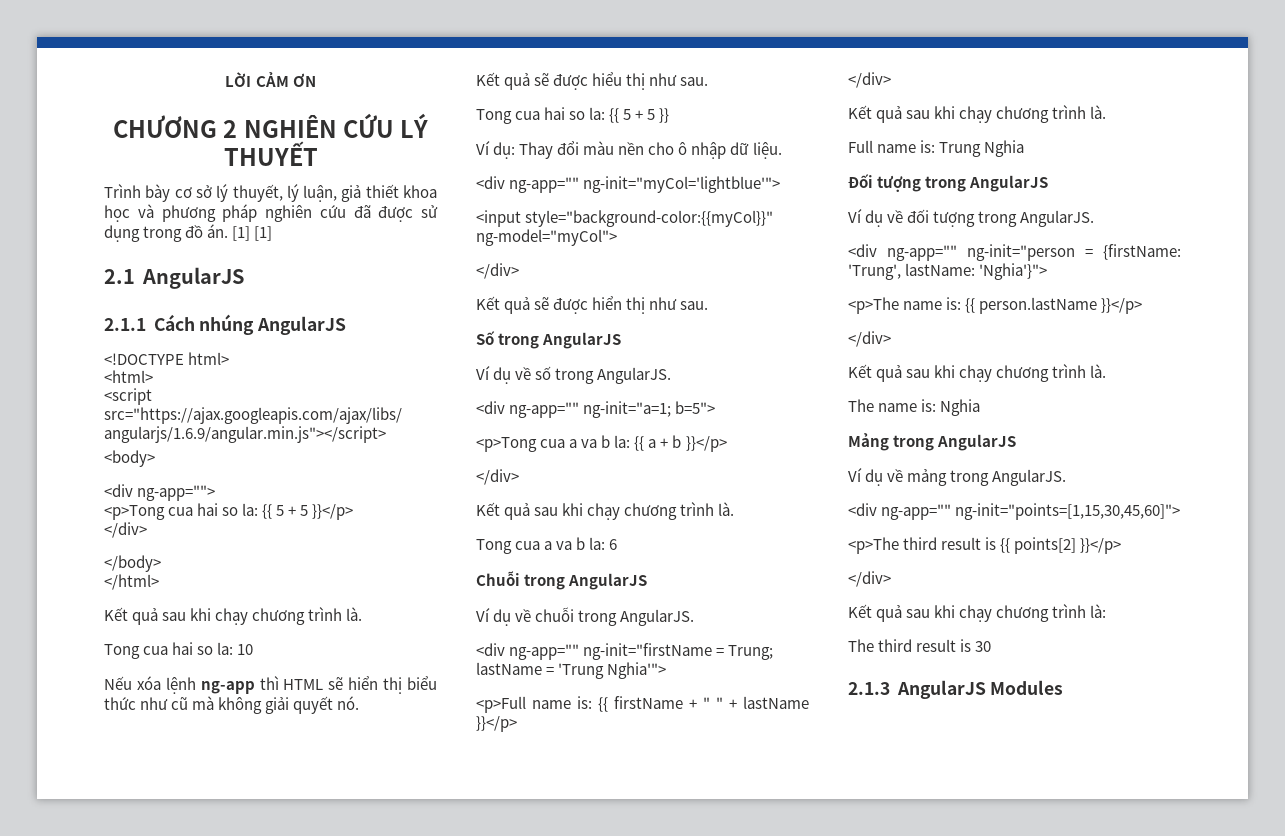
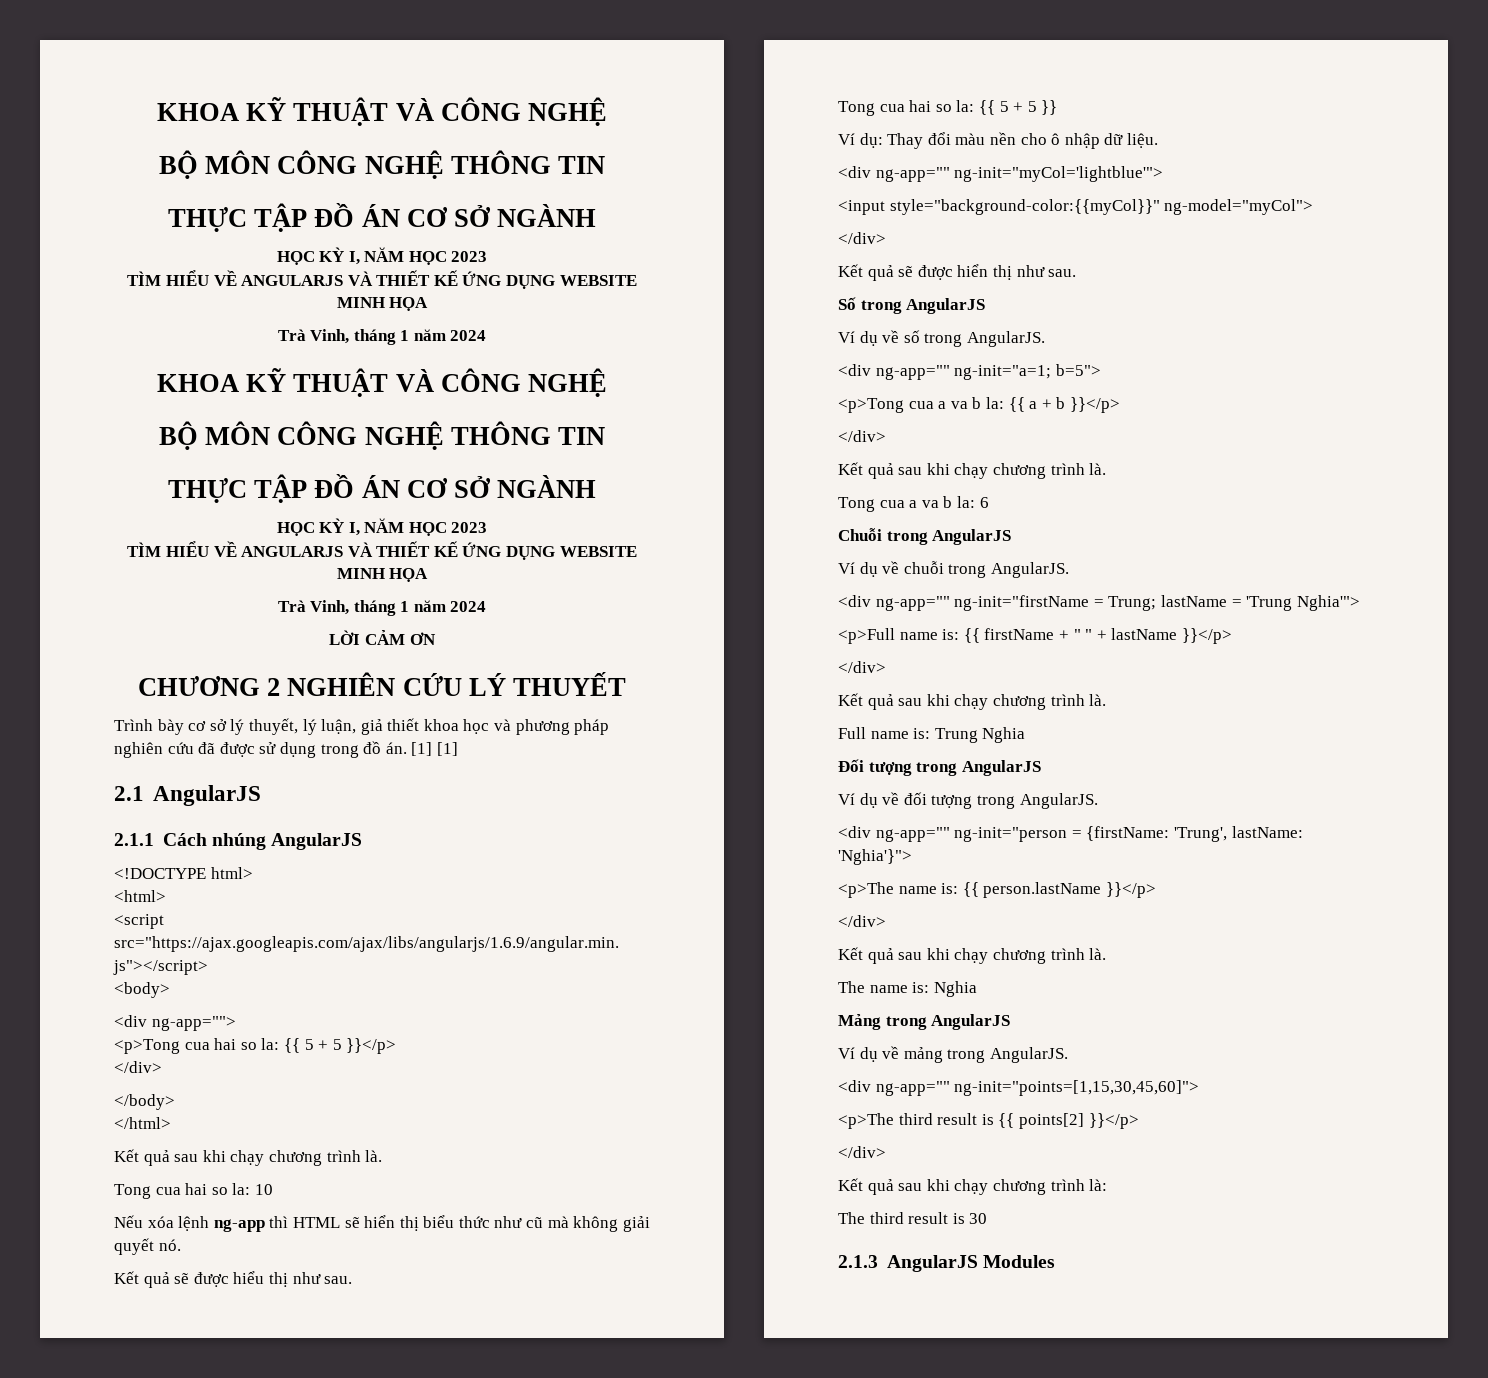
(225, 79) none -> [157,97,607,126] [159,150,605,179] [168,203,596,232] [276,247,488,265] [127,270,637,289] [336,297,429,311] [277,329,487,345] [157,368,607,397] [159,421,605,450] [168,474,596,503] [276,518,488,536] [127,541,637,560] [336,568,429,582] [277,600,487,616] KHOA KỸ THUẬT VÀ CÔNG NGHỆ // BỘ MÔN CÔNG NGHỆ THÔNG TIN // THỰC TẬP ĐỒ ÁN CƠ SỞ NGÀNH // HỌC KỲ I, NĂM HỌC 2023 // TÌM HIỂU VỀ ANGULARJS VÀ THIẾT KẾ ỨNG DỤNG WEBSITE MINH HỌA // Trà Vinh, tháng 1 năm 2024 // KHOA KỸ THUẬT VÀ CÔNG NGHỆ // BỘ MÔN CÔNG NGHỆ THÔNG TIN // THỰC TẬP ĐỒ ÁN CƠ SỞ NGÀNH // HỌC KỲ I, NĂM HỌC 2023 // TÌM HIỂU VỀ ANGULARJS VÀ THIẾT KẾ ỨNG DỤNG WEBSITE MINH HỌA // Trà Vinh, tháng 1 năm 2024 //

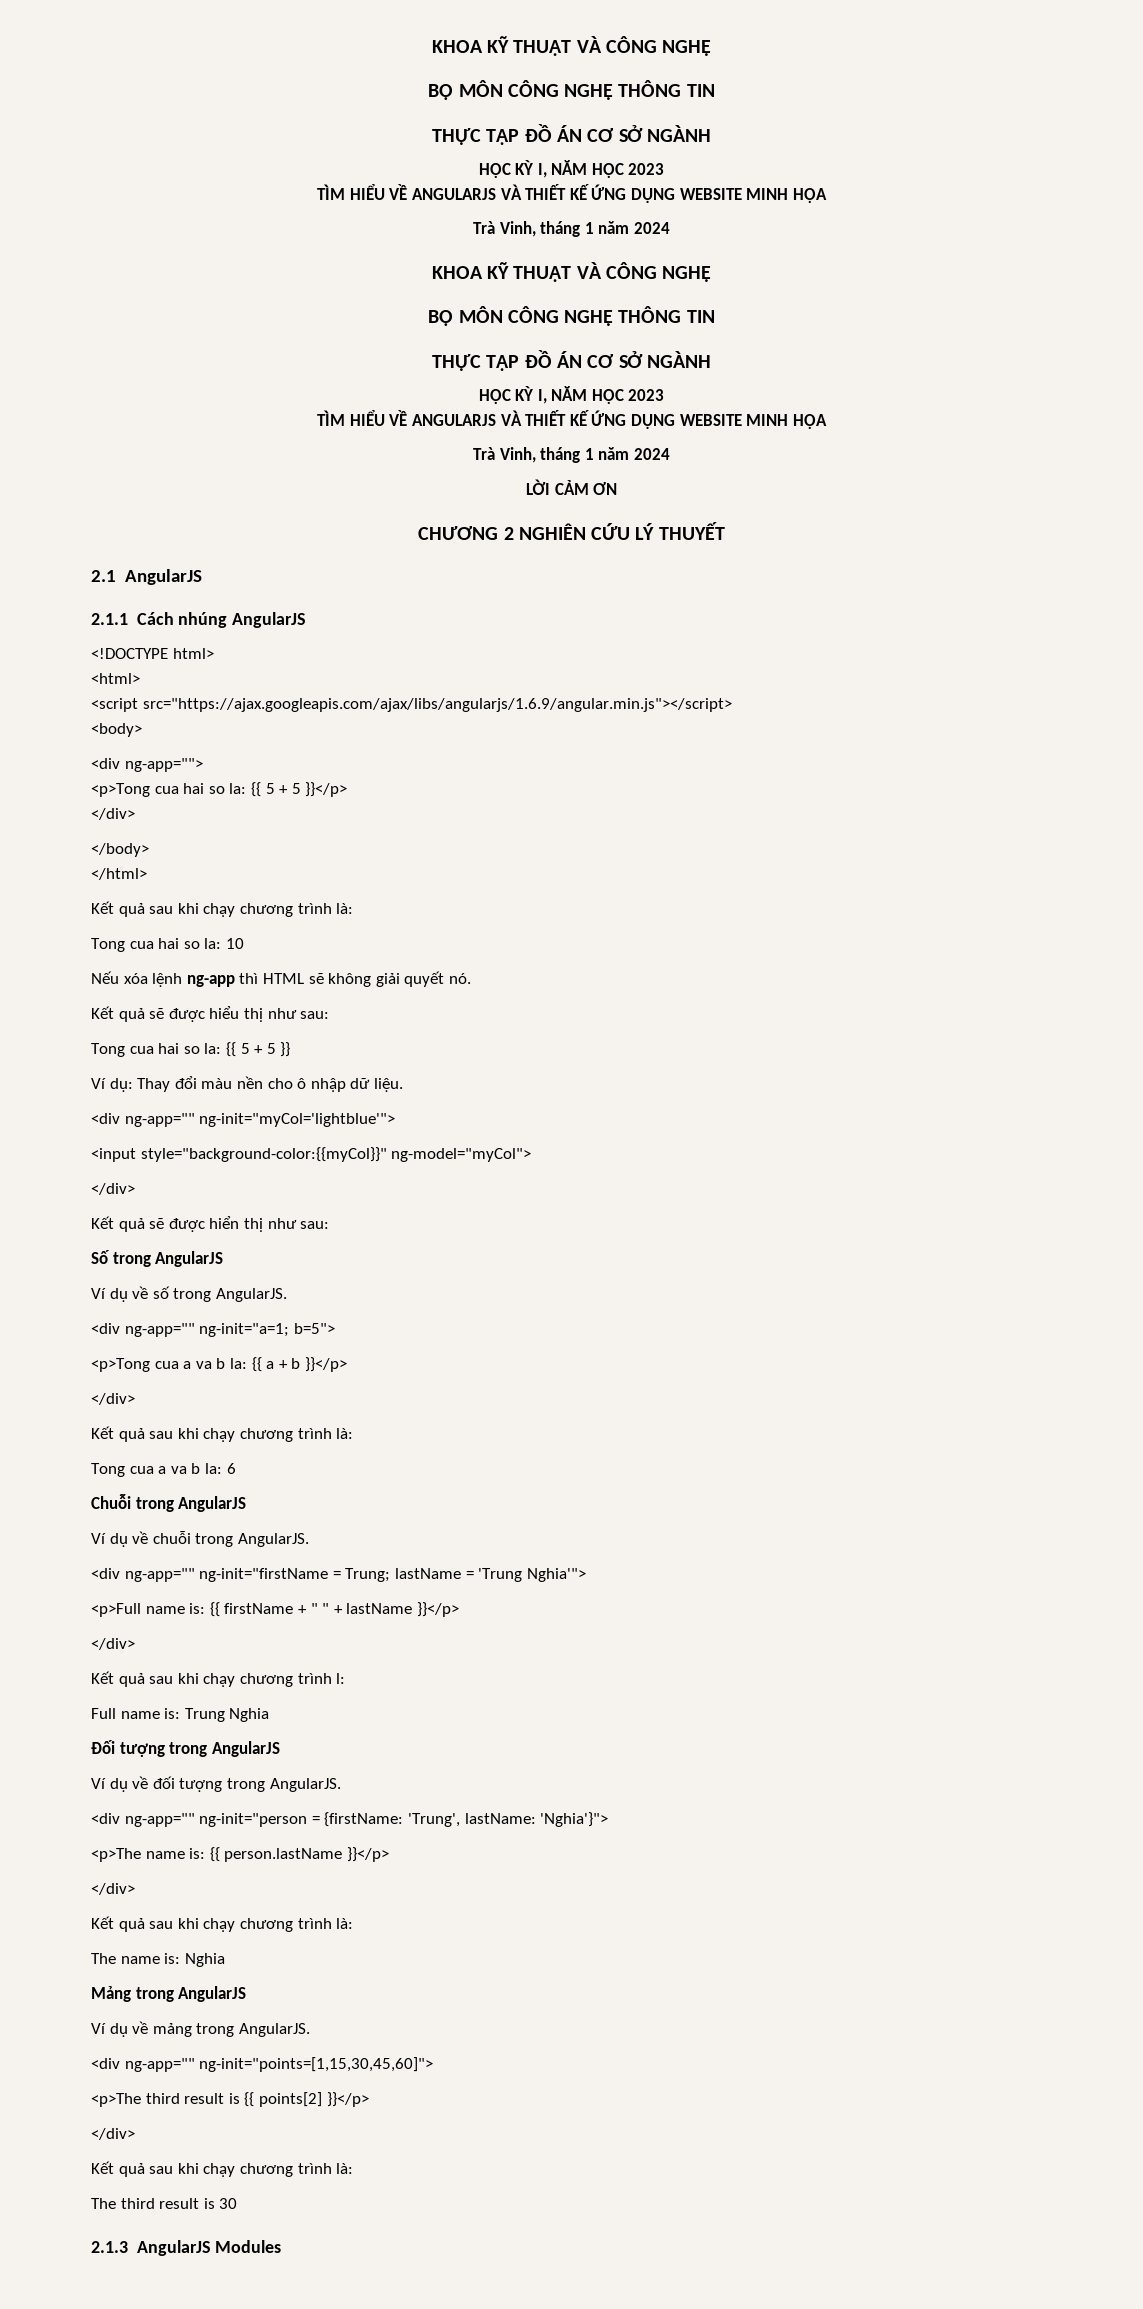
[114,718,610,735] [114,741,458,758] // Trình bày cơ sở lý thuyết, lý luận, giả thiết khoa học và phương pháp nghiên cứu đã được sử dụng trong đồ án. [1] [1] -> (725, 531) none
[365,1150,383,1162] là. -> [336,903,354,914] là:
[364,1215,569,1231] hiển thị biểu thức như cũ mà -> (324, 978) none
[324,1276,353,1284] sau. -> [300,1011,330,1019] sau:
[1048,269,1077,277] sau. -> [300,1221,330,1229] sau:
[1089,463,1107,475] là. -> [336,1428,354,1439] là:
[1089,694,1107,706] là. -> [336,1673,346,1684] l:
[1089,948,1107,960] là. -> [336,1918,354,1929] là:

